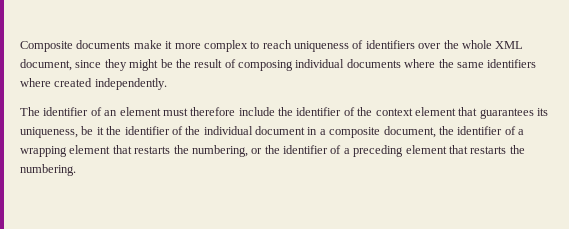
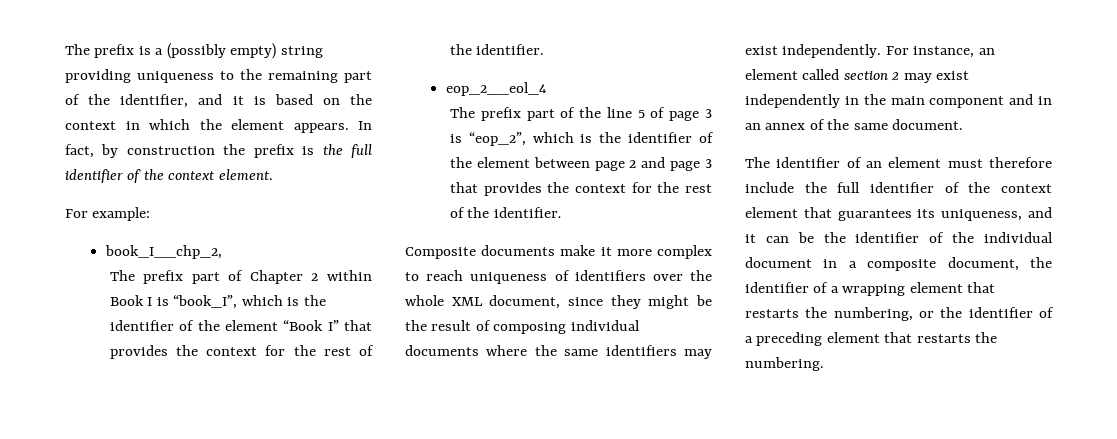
(20, 46) none -> [65,43,323,59] [65,69,372,83] [65,94,372,108] [65,119,372,133] [65,144,372,158] [65,169,273,183] [65,207,151,221] [104,245,222,259] [109,270,372,284] [109,295,326,309] [109,320,372,331] [109,345,375,359] [449,44,545,55] [445,82,547,96] [449,107,712,121] [449,132,714,146] [449,157,712,171] [449,182,712,196] [449,207,562,218] The prefix is a (possibly empty) string providing uniqueness to the remaining part of the identifier, and it is based on the context in which the element appears. In fact, by construction the prefix is the full identifier of the context element. // For example: // book_I__chp_2, // The prefix part of Chapter 2 within Book I is “book_I”, which is the identifier of the element “Book I” that provides the context for the rest of the identifier. // eop_2__eol_4 // The prefix part of the line 5 of page 3 is “eop_2”, which is the identifier of the element between page 2 and page 3 that provides the context for the rest of the identifier. //
[20,78,93,87] where created -> [684,349,712,359] [745,46,778,55] may exist
(167, 84) none -> [885,46,995,58] [745,69,970,83] [745,94,1052,108] [745,119,964,130] For instance, an element called section 2 may exist independently in the main component and in an annex of the same document.
(293, 111) none -> [837,182,861,193] full
[81,126,104,135] be it -> [1028,207,1052,218] [745,232,814,243] and it can be

